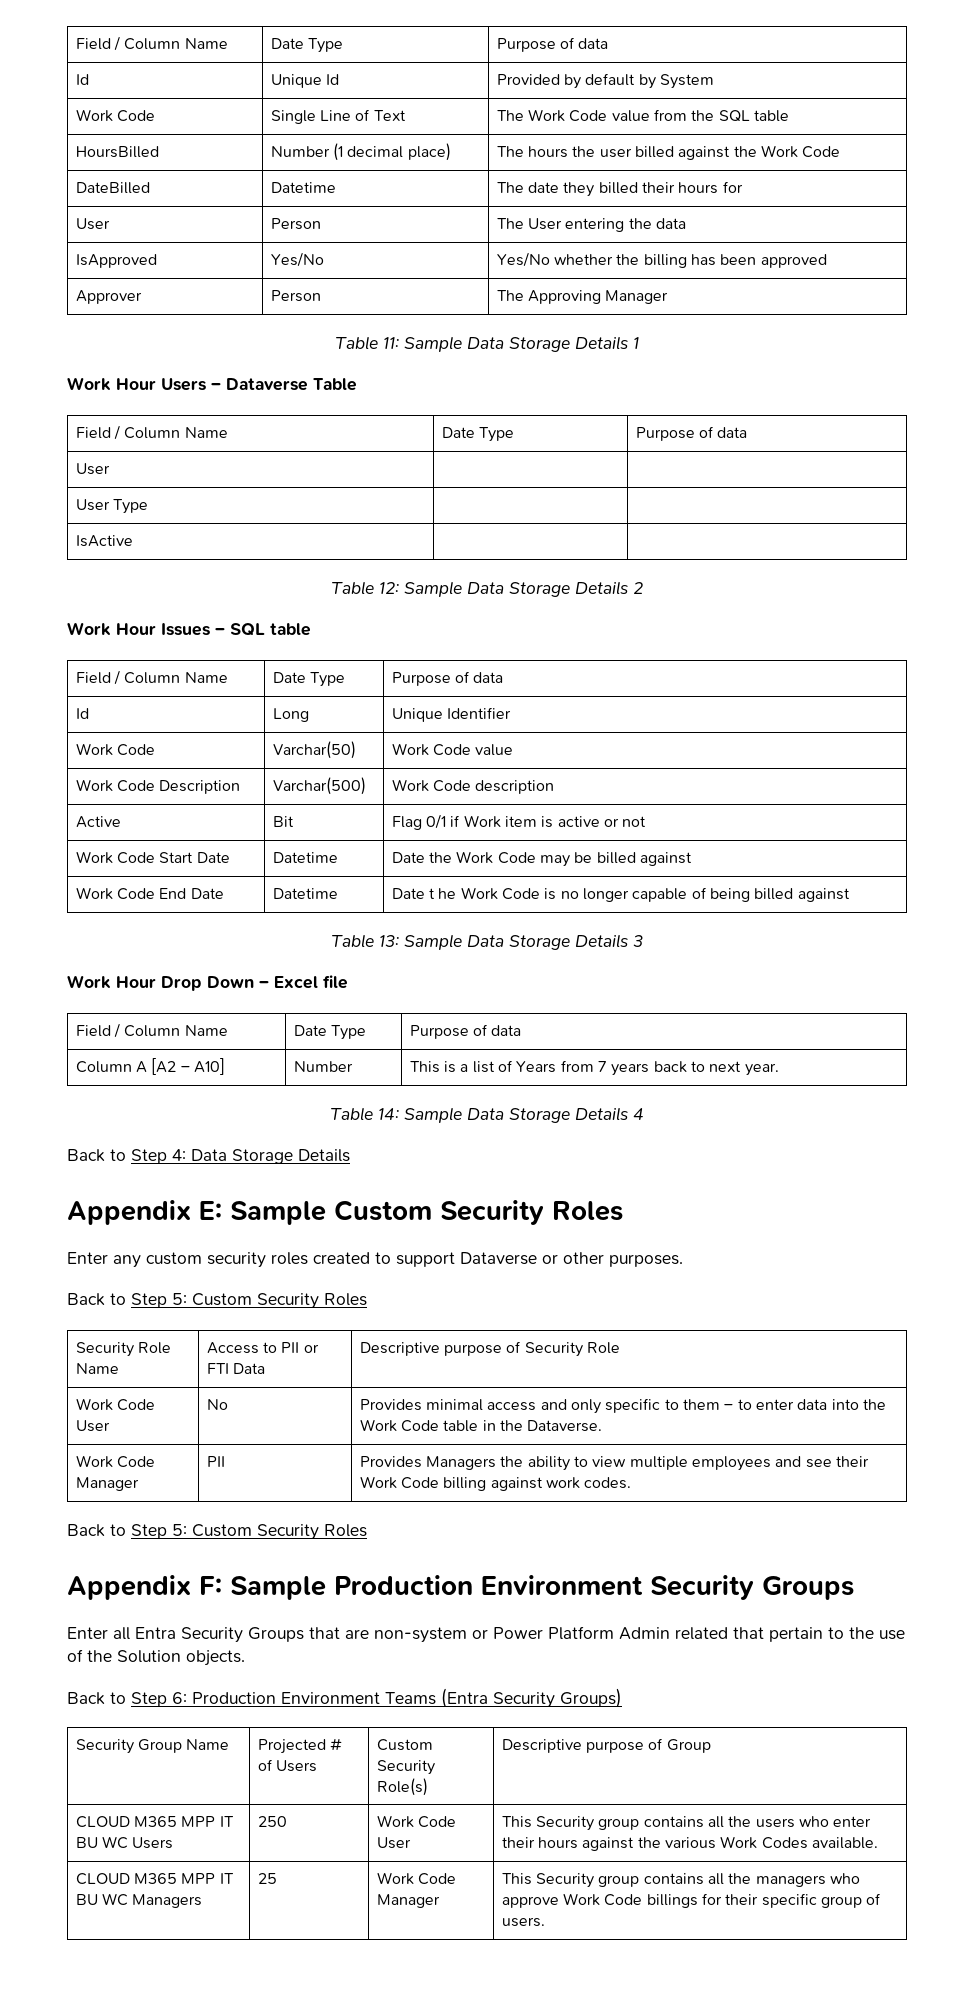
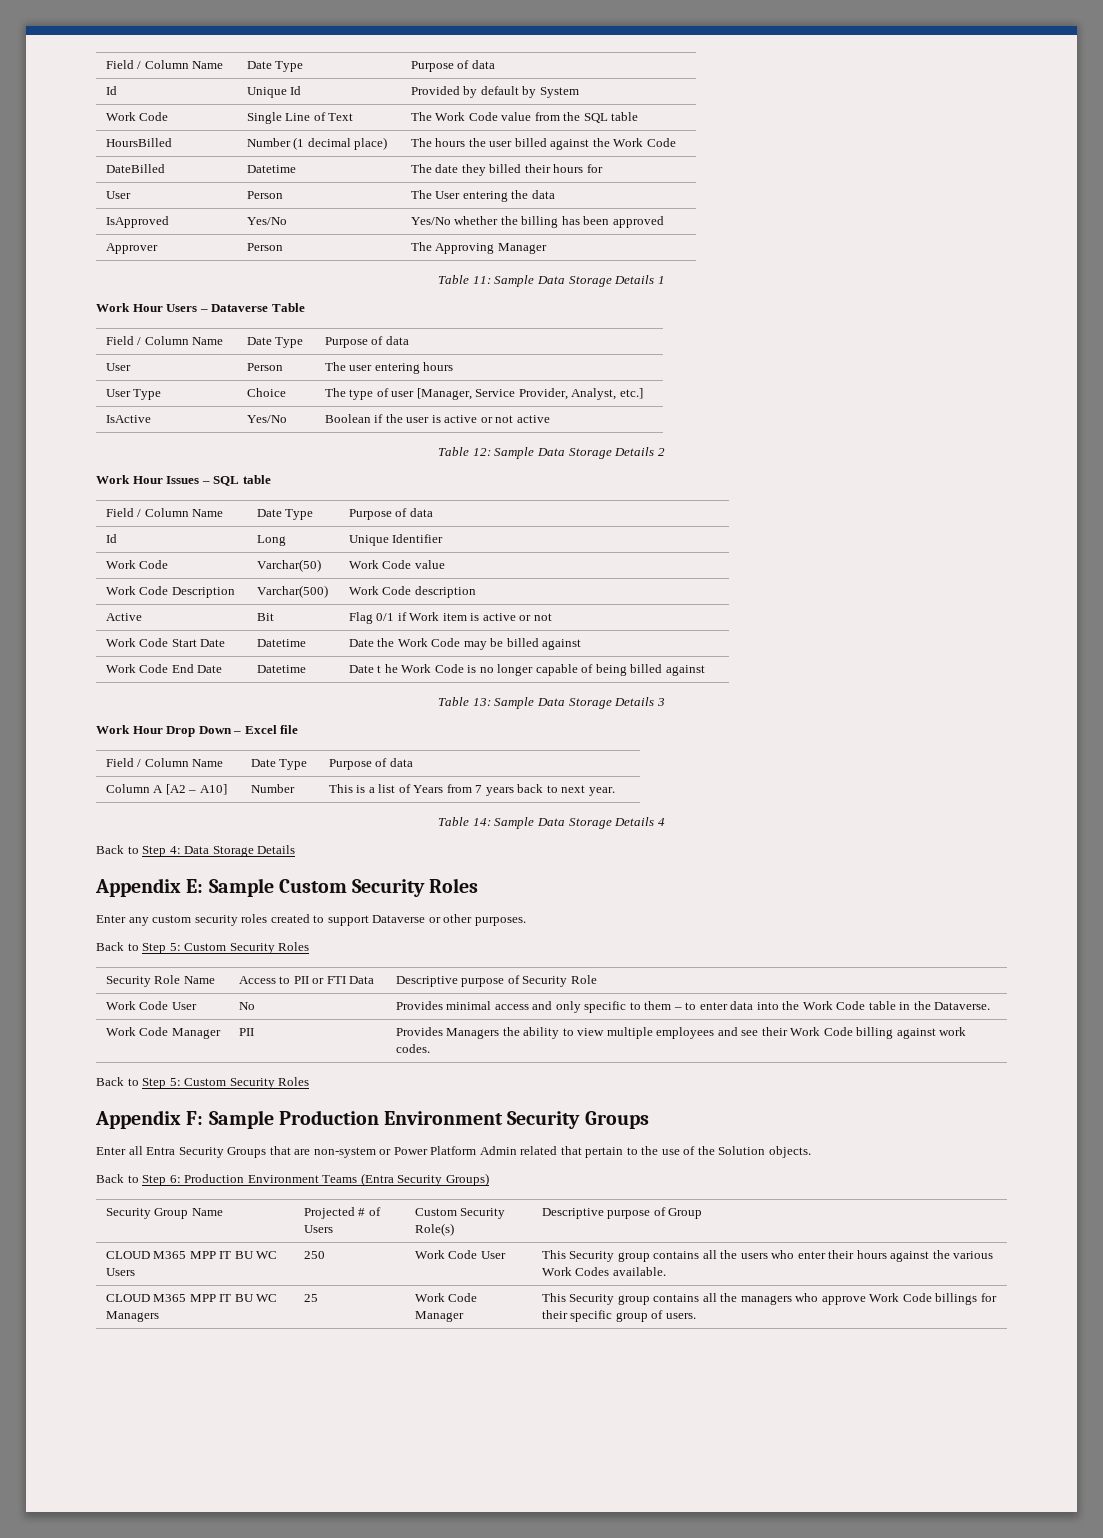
[75,499,149,514] [75,535,133,547] | // User Type | | // IsActive | | -> [246,363,283,371] [324,362,454,374] [105,389,162,400] [246,388,286,397] [324,388,643,400] [105,415,151,423] [246,415,287,423] [324,414,550,423] Person | The user entering hours // User Type | Choice | The type of user [Manager, Service Provider, Analyst, etc.] // IsActive | Yes/No | Boolean if the user is active or not active

